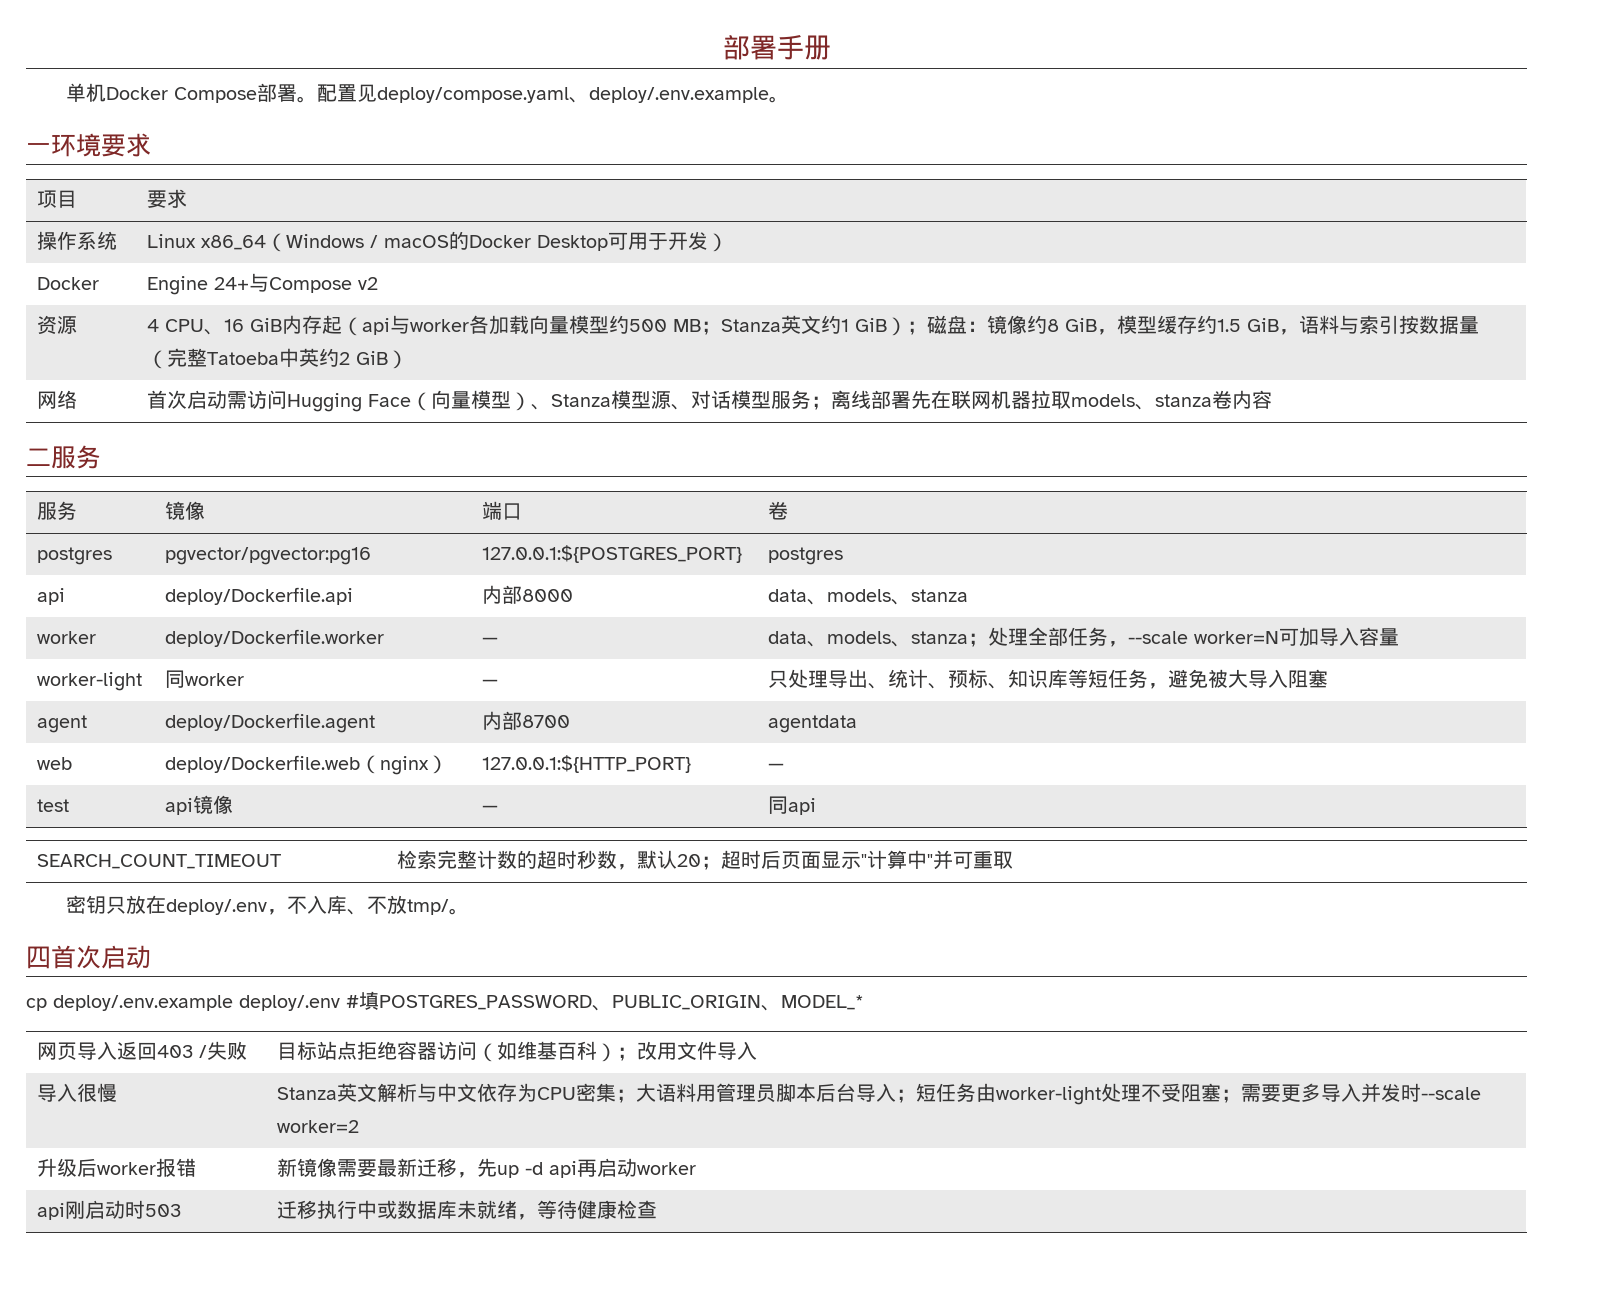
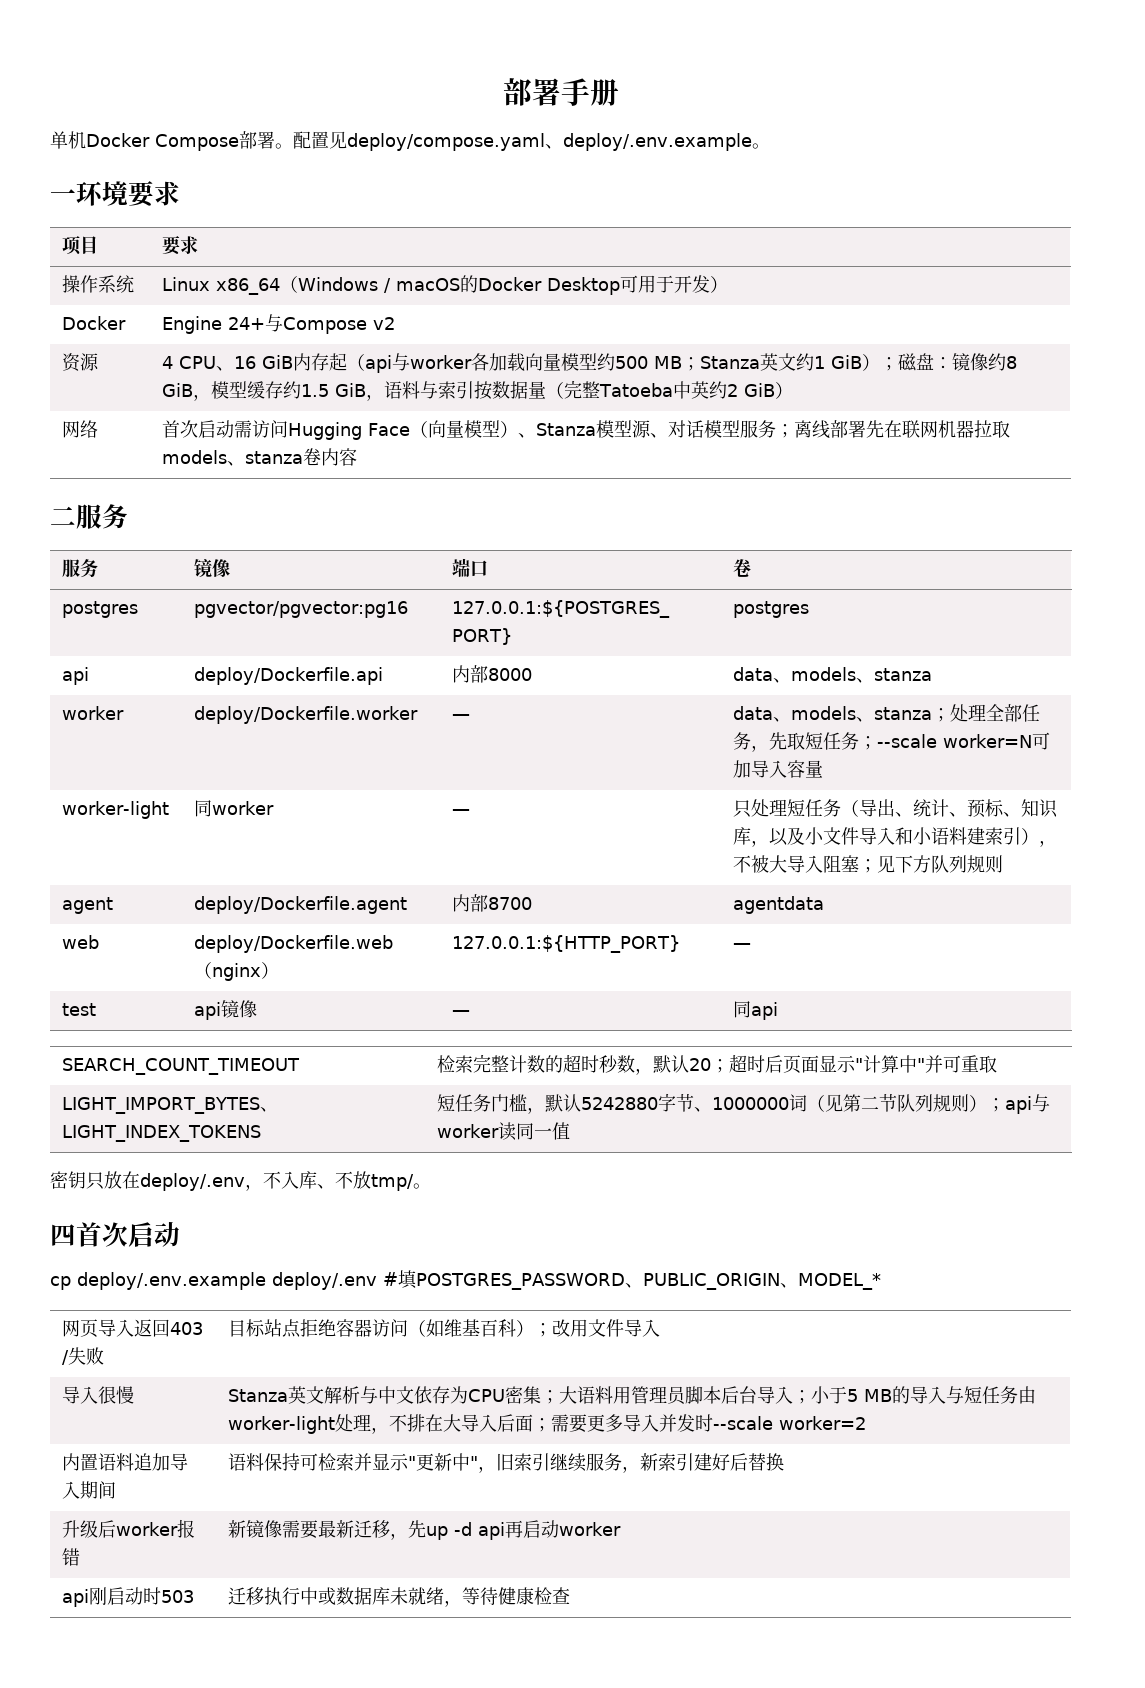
(1128, 644) none -> [769,732,878,750] 先取短任务；
(828, 679) none -> [787,799,860,817] 短任务（
[1067,669,1208,689] 等短任务，避免 -> [751,827,1058,847] [733,855,752,873] ，以及小文件导入和小语料建索引），不
(1328, 678) none -> [859,855,1004,873] ；见下方队列规则
(1013, 860) none -> [62,1097,279,1114] [62,1125,262,1142] [437,1093,1051,1114] [437,1122,571,1141] // LIGHT_IMPORT_BYTES、LIGHT_INDEX_TOKENS | 短任务门槛，默认5242880字节、1000000词（见第二节队列规则）；api与worker读同一值
[915,1083,1221,1105] 短任务由worker-light处理不受阻塞 -> [811,1386,1037,1404] [228,1414,534,1434] 小于5 MB的导入与短任务由worker-light处理，不排在大导入后面
(359, 1126) none -> [62,1453,189,1471] [62,1481,117,1499] [228,1453,785,1473] // 内置语料追加导入期间 | 语料保持可检索并显示"更新中"，旧索引继续服务，新索引建好后替换

